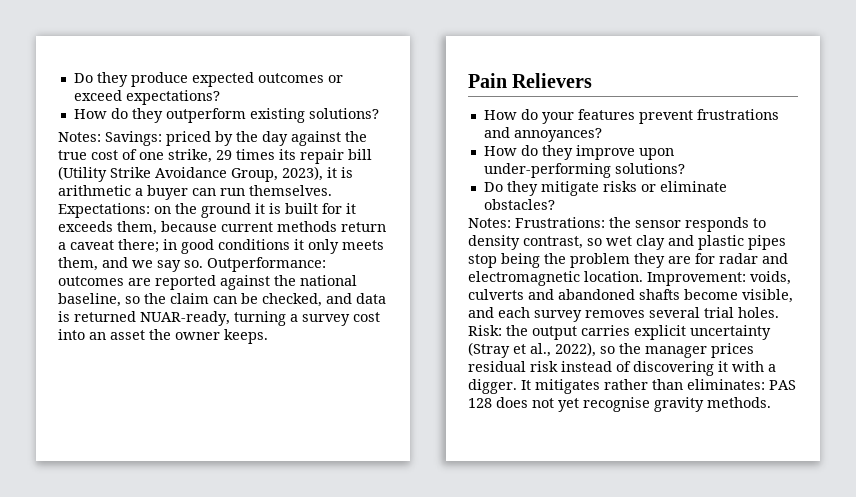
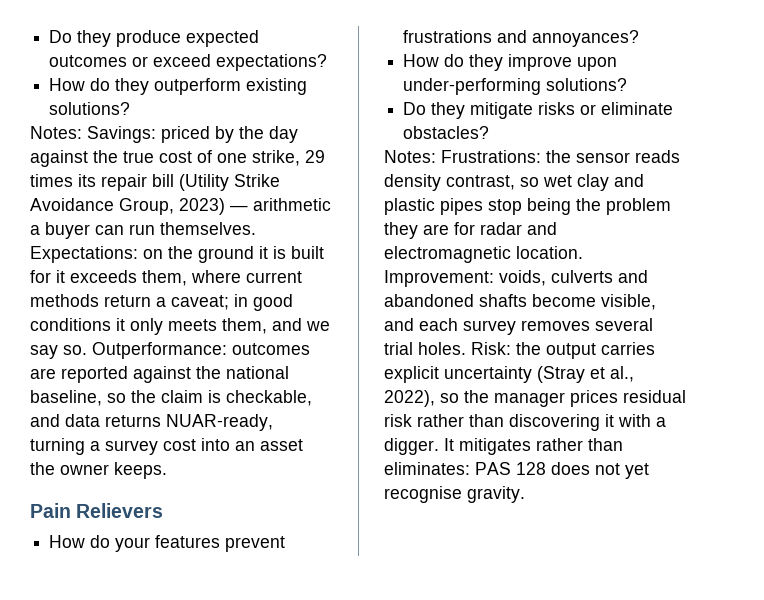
[282,166,353,181] 2023), it is -> [179,198,248,215] 2023) —
[161,221,217,232] because -> [191,270,241,283] where
[70,239,159,253] caveat there; -> [171,295,229,310] caveat;
[213,293,386,307] [58,311,136,322] can be checked, and data is returned -> [208,390,312,406] [30,414,161,427] is checkable, and data returns
[685,217,766,232] responds to -> [635,150,680,163] reads
[561,361,631,372] instead of -> [417,414,504,427] rather than
[654,397,771,412] gravity methods. -> [467,486,525,503] gravity.

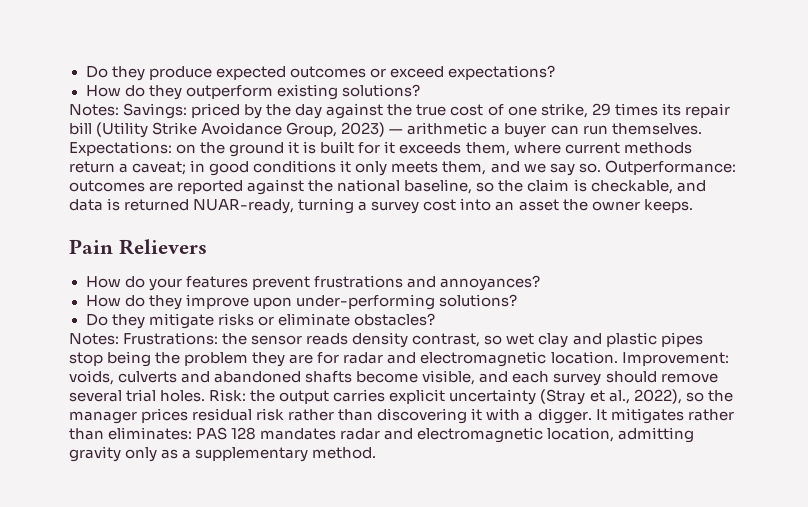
[105,415,161,427] returns -> [107,198,190,211] is returned
[521,320,590,331] removes -> [605,371,718,383] should remove
[551,462,649,479] [384,486,525,503] does not yet recognise gravity. -> [260,427,695,443] [69,446,377,462] mandates radar and electromagnetic location, admitting gravity only as a supplementary method.

